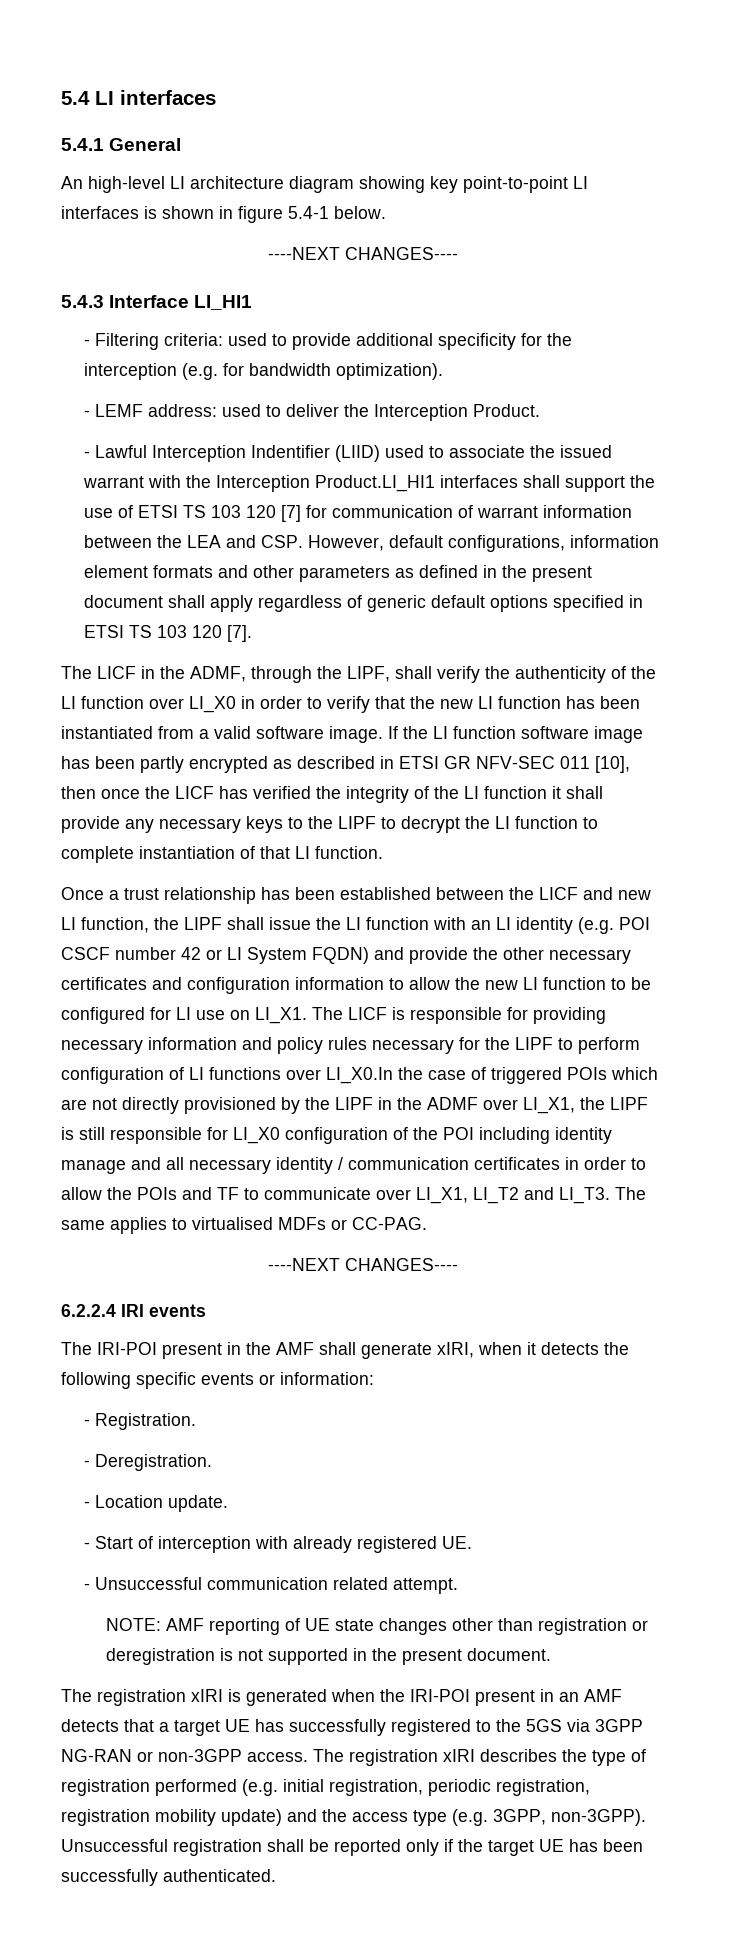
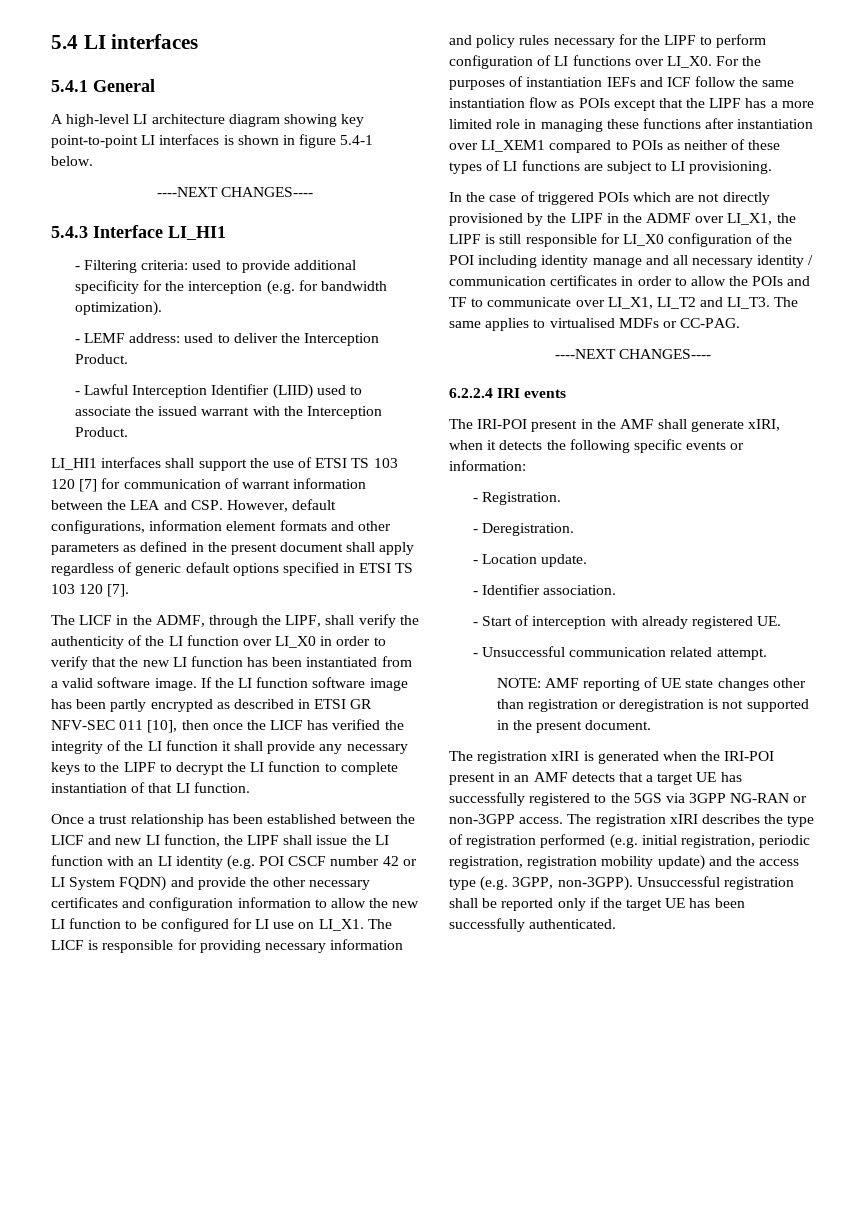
[61,176,83,189] An -> [51,114,63,124] A
[250,445,330,458] Indentifier -> [211,384,270,395] Identifier
[314,475,435,492] Product.LI_HI1 -> [74,427,128,437] [51,458,97,470] Product. // LI_HI1
[326,1067,393,1084] LI_X0.In -> [666,56,762,68] [449,76,795,90] [449,97,814,111] [449,118,814,132] [449,139,781,153] [449,160,773,174] [449,192,462,202] LI_X0. For the purposes of instantiation IEFs and ICF follow the same instantiation flow as POIs except that the LIPF has a more limited role in managing these functions after instantiation over LI_XEM1 compared to POIs as neither of these types of LI functions are subject to LI provisioning. // In
(228, 1503) none -> [472,584,617,595] // - Identifier association.

